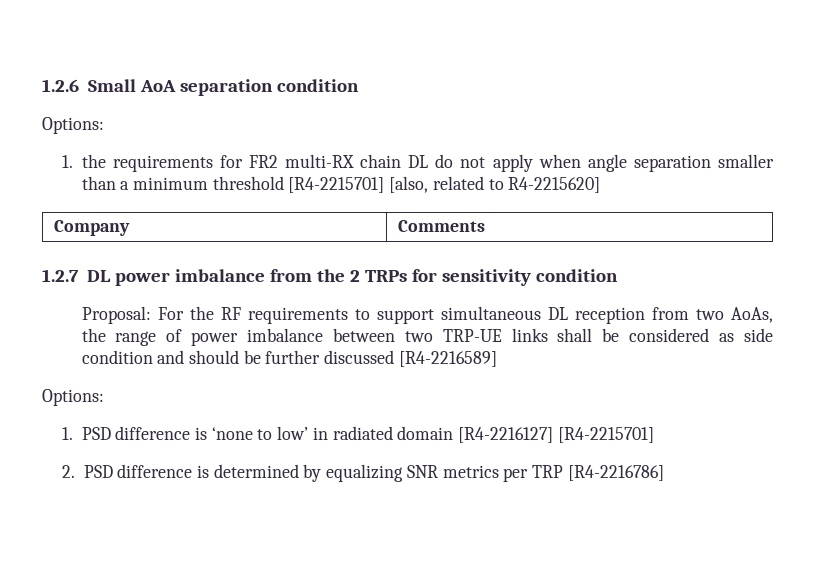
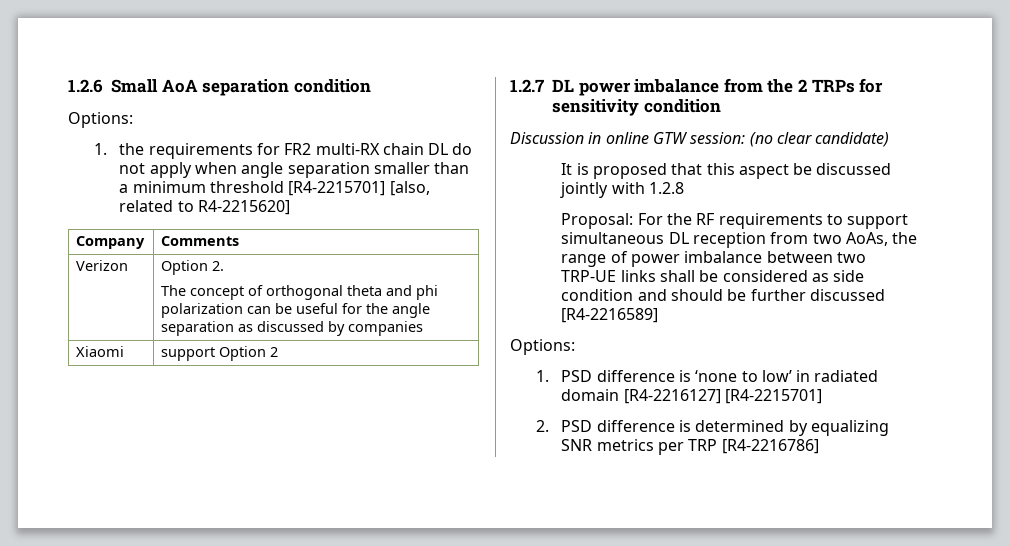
(486, 226) none -> [76,260,129,271] [161,260,225,275] [161,285,439,300] [161,303,431,318] [161,321,424,336] [76,346,125,357] [161,346,279,361] // Verizon | Option 2. // The concept of orthogonal theta and phi polarization can be useful for the angle separation as discussed by companies // Xiaomi | support Option 2
(618, 275) none -> [510,132,890,147] [561,163,892,179] [560,182,684,198] // Discussion in online GTW session: (no clear candidate) // It is proposed that this aspect be discussed jointly with 1.2.8

